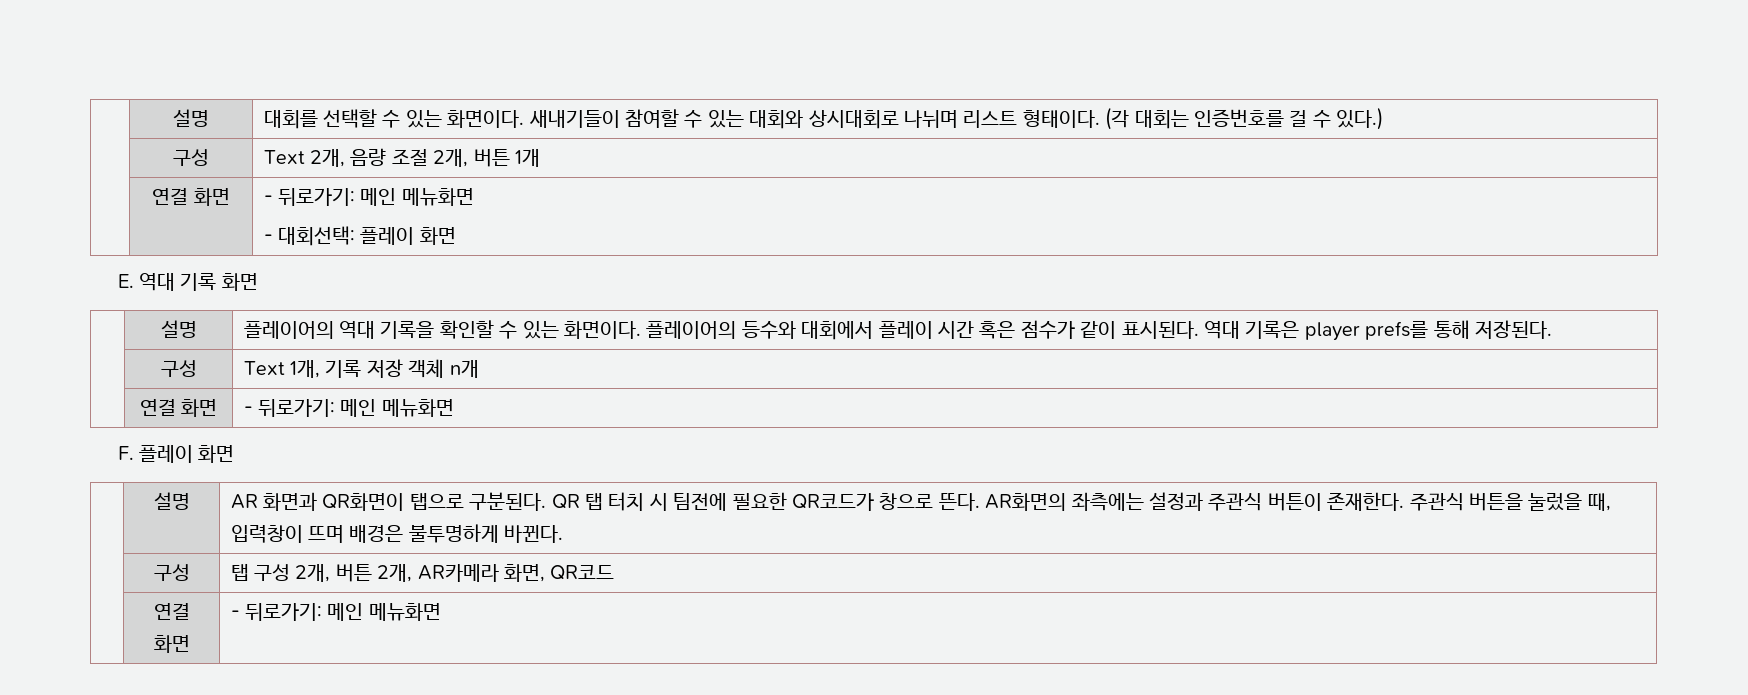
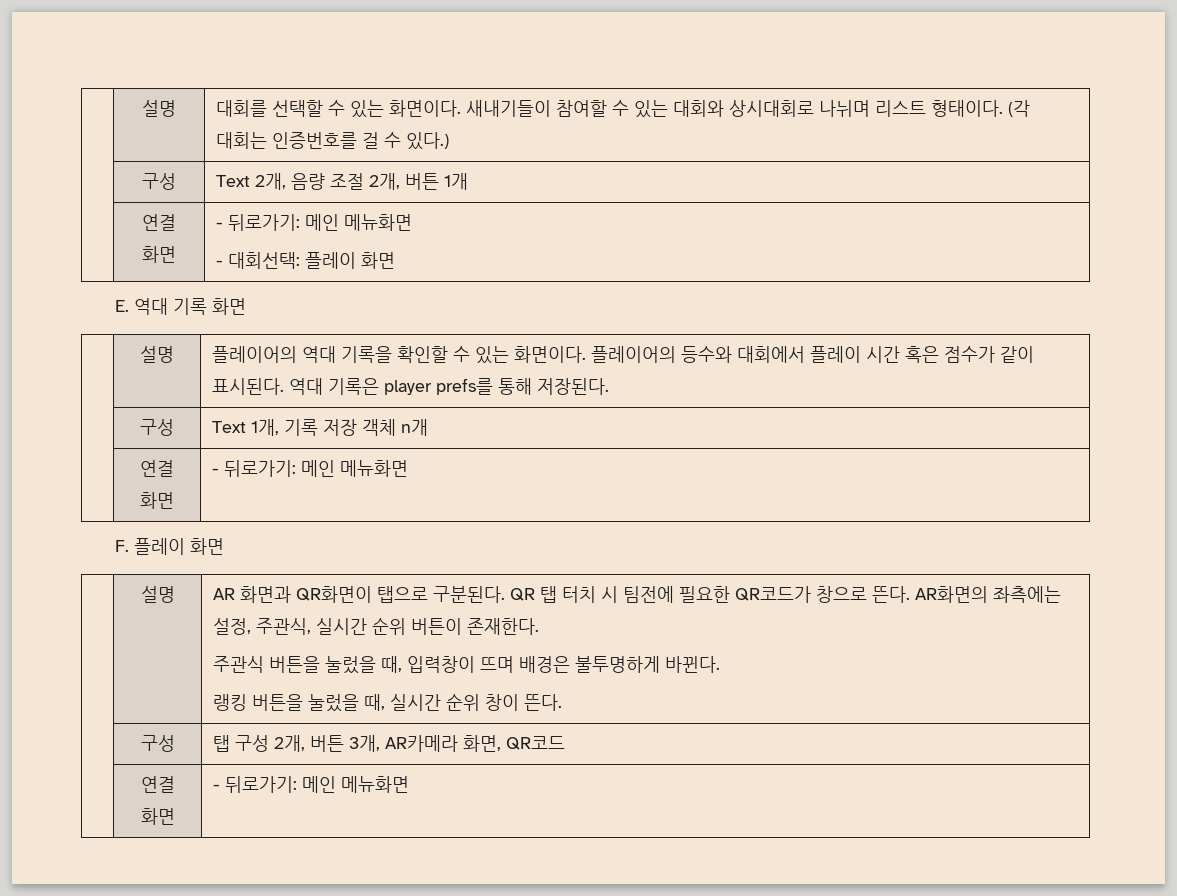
[1148,492,1263,511] 설정과 주관식 -> [212,617,406,635] 설정, 주관식, 실시간 순위
(1405, 501) none -> (539, 626) //
(564, 534) none -> [212,693,562,712] // 랭킹 버튼을 눌렀을 때, 실시간 순위 창이 뜬다.
[377,564,413,582] 2개, -> [348,735,380,752] 3개,

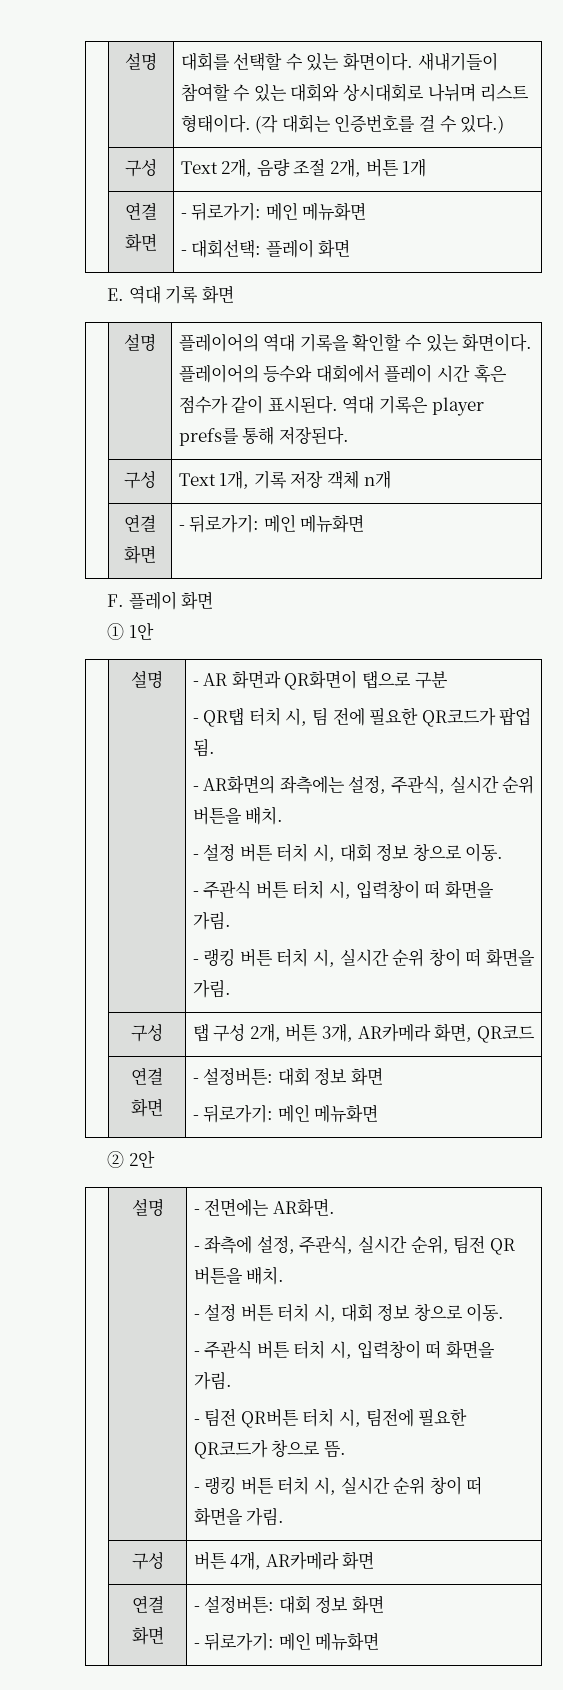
[140,586,175,603] // | 설명 | -> [107,622,154,640] [131,670,163,688] [192,681,199,686] // ① 1안 // | 설명 | -
[432,586,910,603] 구분된다. QR 탭 터치 시 팀전에 필요한 QR코드가 창으로 뜬다. -> [414,671,448,689] [192,707,532,727] [192,739,215,757] [192,786,199,791] 구분 // - QR탭 터치 시, 팀 전에 필요한 QR코드가 팝업 됨. // -
[410,618,539,635] [212,656,720,674] [212,693,562,712] 버튼이 존재한다. // 주관식 버튼을 눌렀을 때, 입력창이 뜨며 배경은 불투명하게 바뀐다. // 랭킹 버튼을 눌렀을 때, 실시간 순위 창이 뜬다. -> [192,806,284,825] [192,843,504,862] [192,880,494,899] [192,911,231,930] [192,948,535,967] [192,979,231,998] 버튼을 배치. // - 설정 버튼 터치 시, 대회 정보 창으로 이동. // - 주관식 버튼 터치 시, 입력창이 떠 화면을 가림. // - 랭킹 버튼 터치 시, 실시간 순위 창이 떠 화면을 가림.
(220, 787) none -> [203,1067,383,1086] [192,1104,379,1123] [107,1150,155,1168] [131,1198,164,1216] [193,1198,335,1217] [193,1235,515,1255] [193,1266,285,1285] [193,1303,505,1322] [193,1340,495,1359] [193,1371,232,1390] [193,1408,468,1428] [193,1439,346,1459] [193,1476,483,1495] [193,1507,285,1526] [131,1552,164,1570] [193,1551,375,1570] [131,1595,164,1613] [131,1626,164,1645] [193,1595,384,1614] [193,1643,200,1648] 설정버튼: 대회 정보 화면 // - 뒤로가기: 메인 메뉴화면 // ② 2안 // | 설명 | - 전면에는 AR화면. // - 좌측에 설정, 주관식, 실시간 순위, 팀전 QR 버튼을 배치. // - 설정 버튼 터치 시, 대회 정보 창으로 이동. // - 주관식 버튼 터치 시, 입력창이 떠 화면을 가림. // - 팀전 QR버튼 터치 시, 팀전에 필요한 QR코드가 창으로 뜸. // - 랭킹 버튼 터치 시, 실시간 순위 창이 떠 화면을 가림. // | 구성 | 버튼 4개, AR카메라 화면 // | 연결 화면 | - 설정버튼: 대회 정보 화면 // -

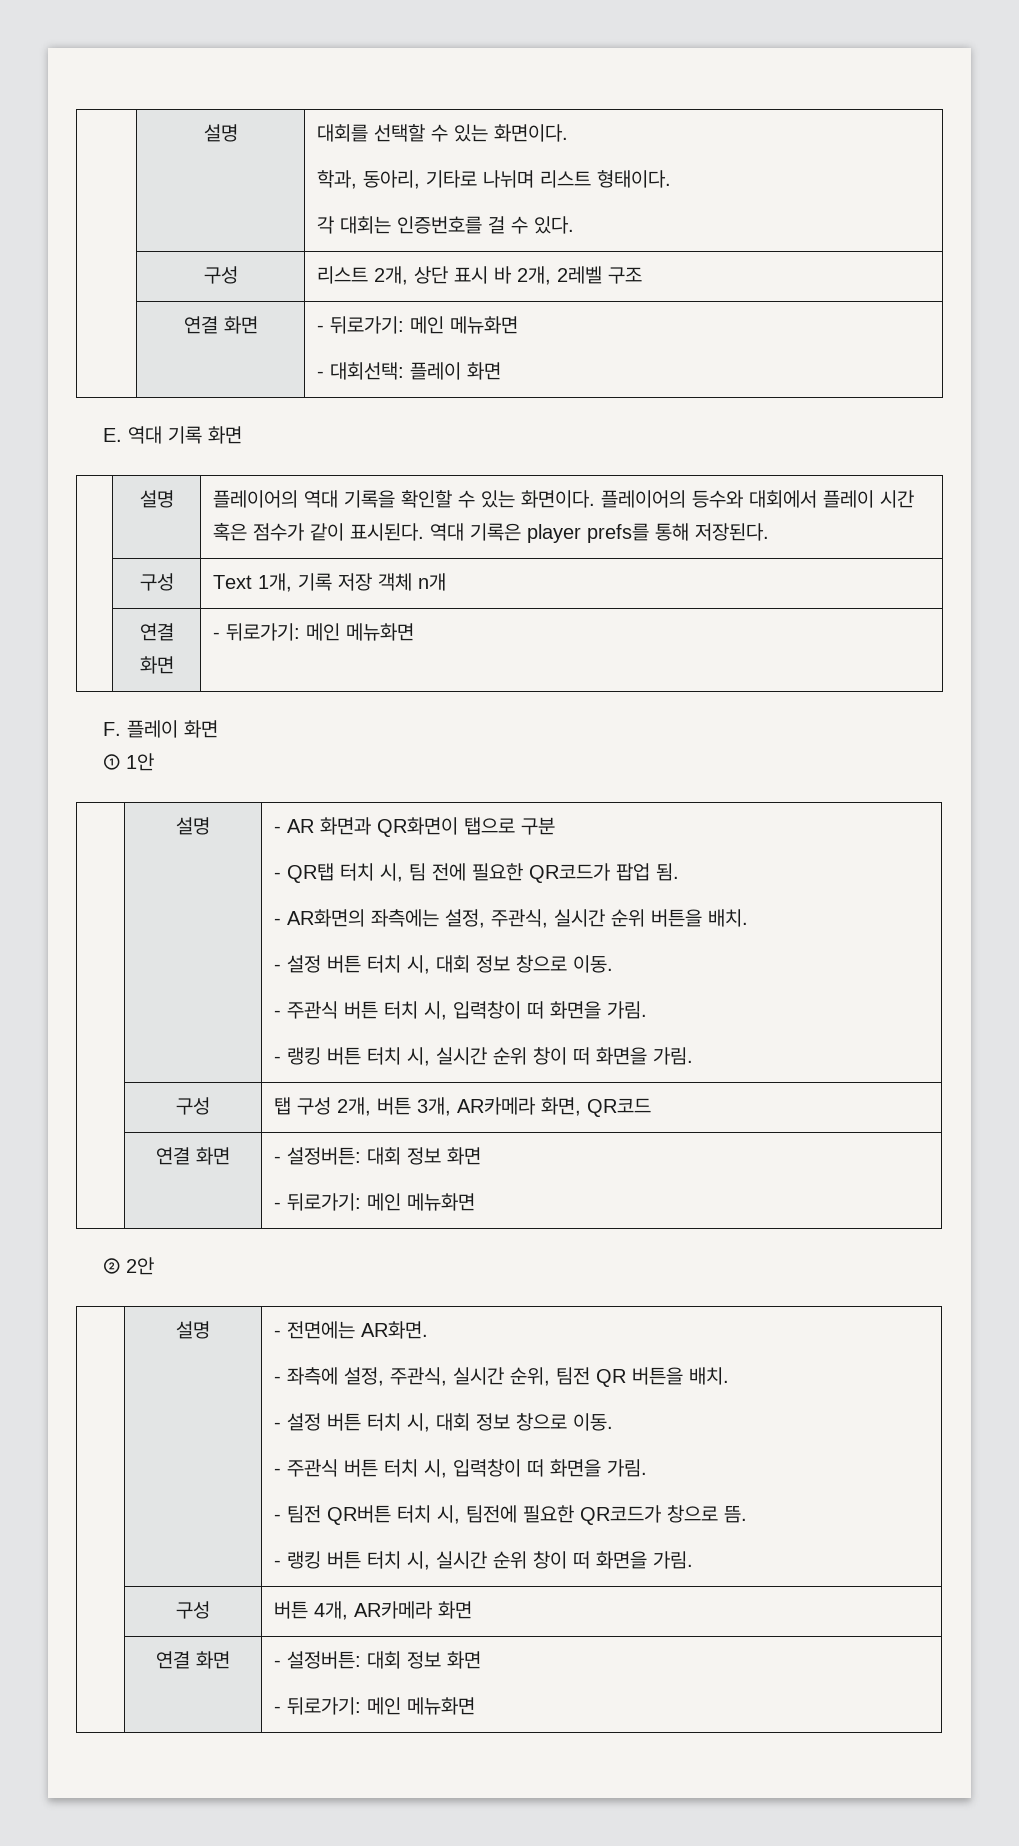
[417,52,498,71] [180,83,424,102] 새내기들이 참여할 수 있는 대회와 상시대회로 -> [317,170,478,189] // 학과, 동아리, 기타로
[255,115,279,134] (각 -> [317,216,335,234] // 각
[460,115,505,134] [125,159,157,177] [180,158,427,177] 있다.) // | 구성 | Text 2개, 음량 조절 2개, 버튼 1개 -> [534,216,575,234] [203,266,238,284] [317,266,643,285] 있다. // | 구성 | 리스트 2개, 상단 표시 바 2개, 2레벨 구조

